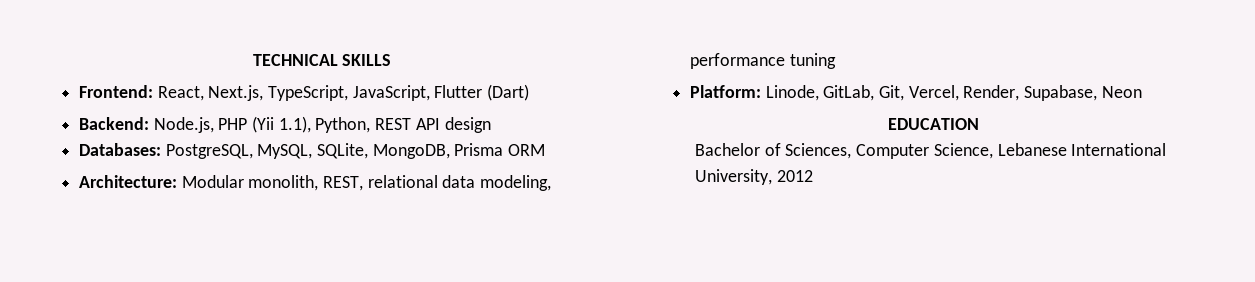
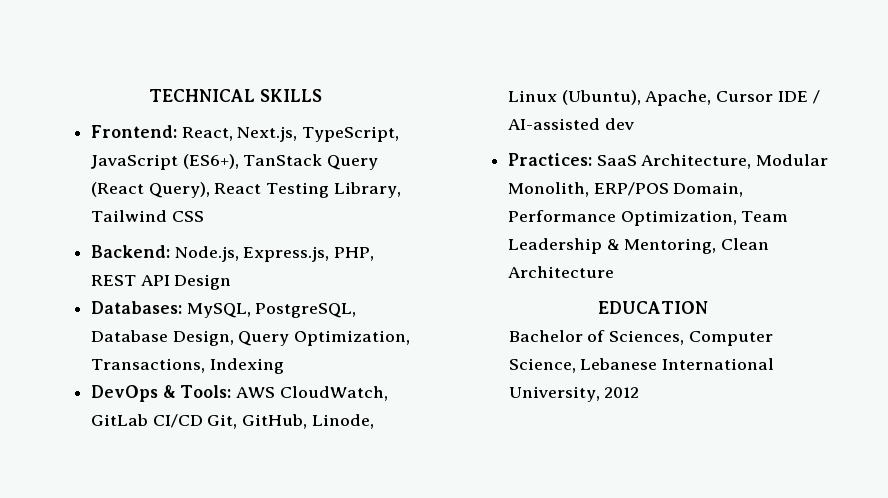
[352,84,530,101] [78,116,371,133] JavaScript, Flutter (Dart) // Backend: Node.js, PHP (Yii 1.1), Python, -> [91,154,379,170] [91,182,401,198] [91,210,204,222] [91,245,375,262] JavaScript (ES6+), TanStack Query (React Query), React Testing Library, Tailwind CSS // Backend: Node.js, Express.js, PHP,
[444,117,491,133] design -> [174,274,232,290] Design
[165,143,546,159] [78,175,552,191] [689,53,836,69] [689,85,1142,101] PostgreSQL, MySQL, SQLite, MongoDB, Prisma ORM // Architecture: Modular monolith, REST, relational data modeling, performance tuning // Platform: Linode, GitLab, Git, Vercel, Render, Supabase, Neon -> [186,303,357,318] [91,330,411,346] [91,358,284,374] [91,385,388,402] [91,414,374,429] [508,90,820,106] [508,118,634,130] [508,153,829,169] [508,182,744,197] [508,210,789,226] [508,238,770,254] [508,266,615,278] MySQL, PostgreSQL, Database Design, Query Optimization, Transactions, Indexing // DevOps & Tools: AWS CloudWatch, GitLab CI/CD Git, GitHub, Linode, Linux (Ubuntu), Apache, Cursor IDE / AI-assisted dev // Practices: SaaS Architecture, Modular Monolith, ERP/POS Domain, Performance Optimization, Team Leadership & Mentoring, Clean Architecture

